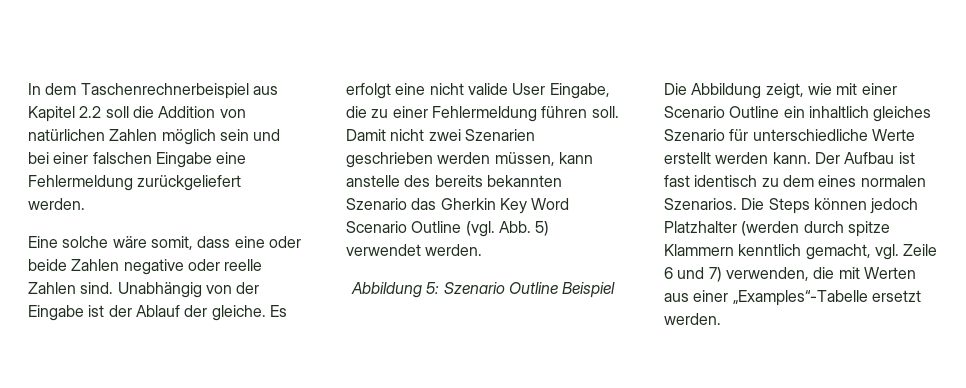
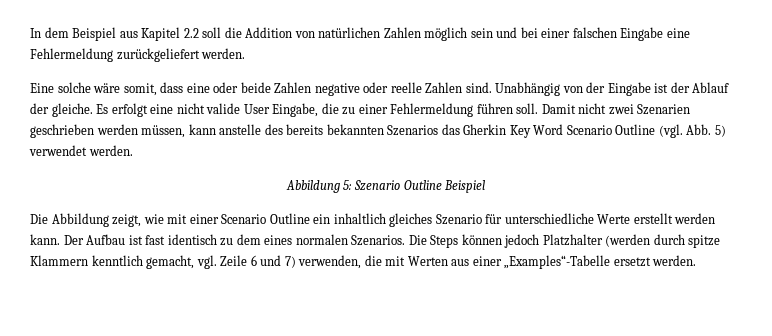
[80,83,249,99] Taschenrechnerbeispiel -> [72,27,117,41] Beispiel
[346,198,407,210] Szenario -> [387,125,439,136] Szenarios

